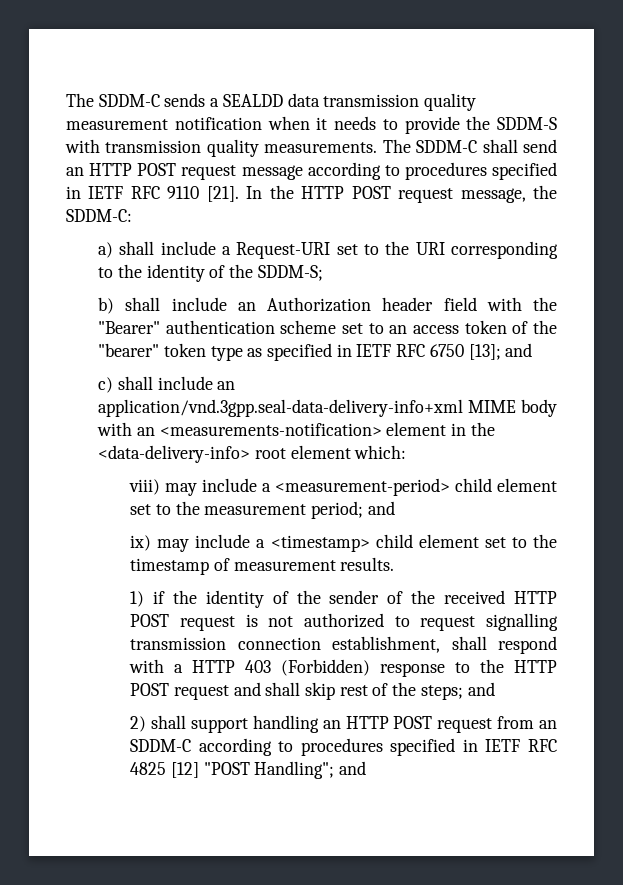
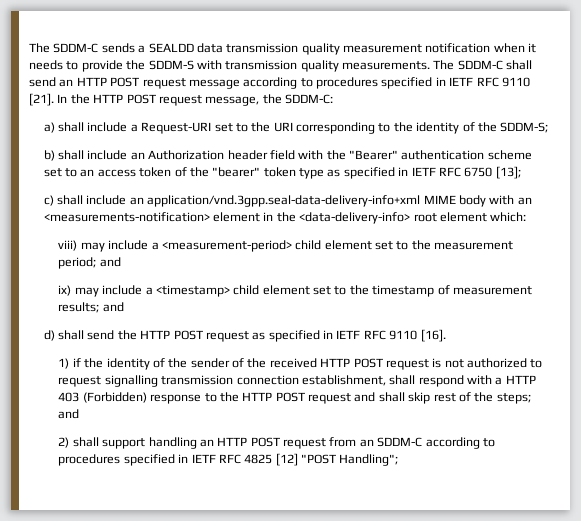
[505,343,533,357] and -> (521, 172) none
[340,557,395,571] results. -> [58,302,124,313] [43,329,446,342] results; and // d) shall send the HTTP POST request as specified in IETF RFC 9110 [16].
[339,761,367,775] and -> (399, 460) none

